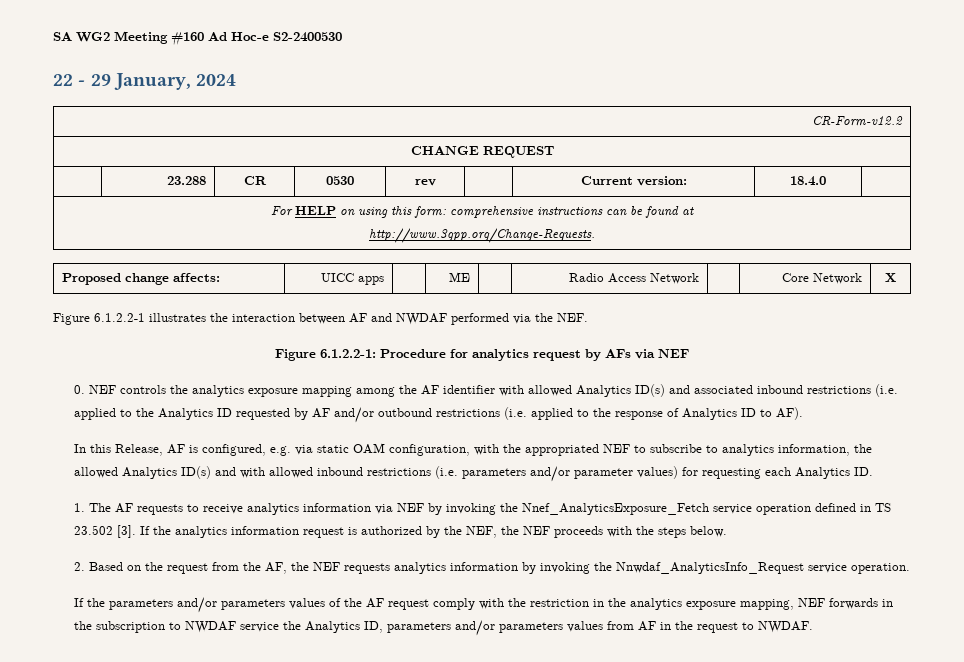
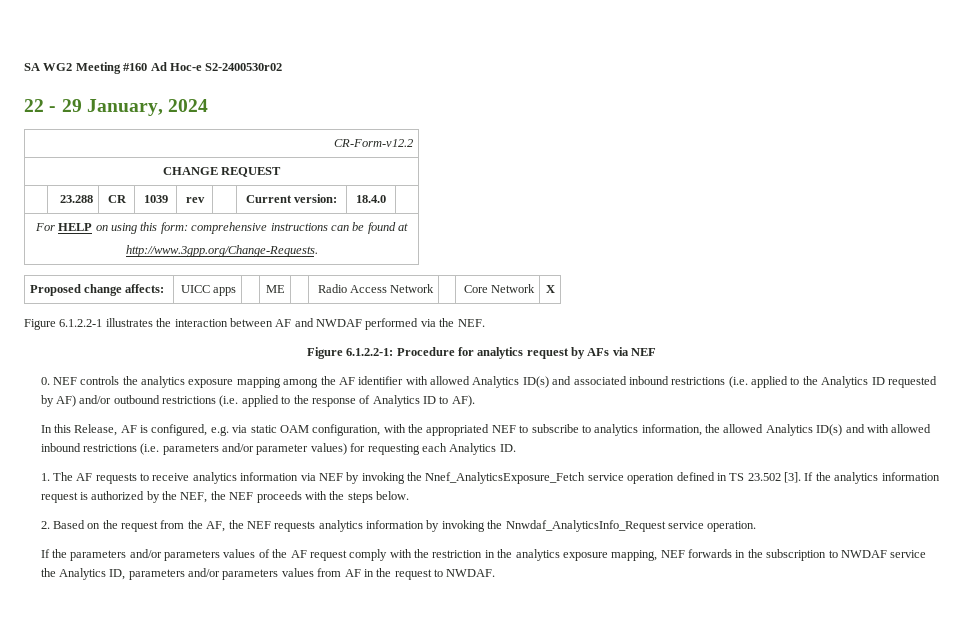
[273,32,342,42] S2-2400530 -> [205,63,283,71] S2-2400530r02
[326,176,354,185] 0530 -> [143,195,168,203] 1039
[312,408,331,418] AF -> [55,395,76,407] AF)

